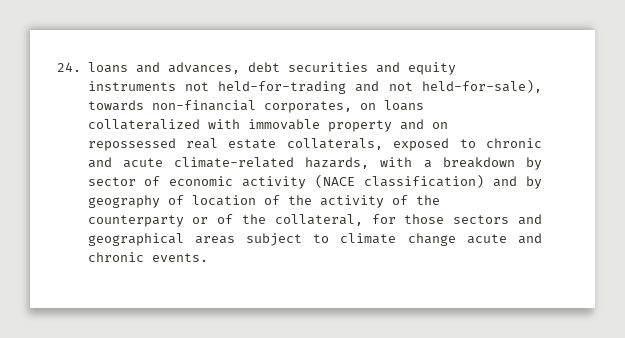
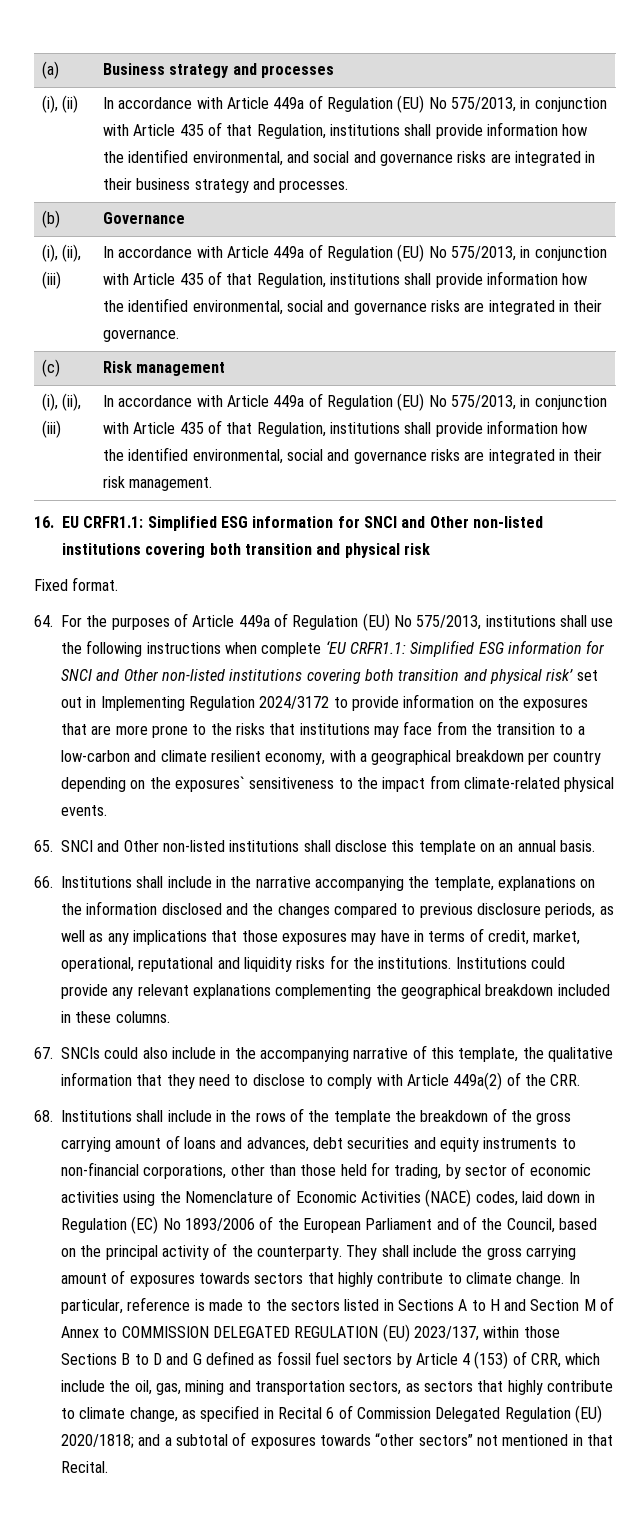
[57,62,81,72] 24. -> [42,61,60,79] [103,63,335,78] [42,95,79,113] [103,95,607,113] [103,122,588,139] [103,149,596,166] [103,178,349,193] [42,210,61,228] [103,212,186,224] [42,244,82,262] [42,271,62,289] [103,244,607,262] [103,271,588,288] [103,298,603,315] [103,329,180,342] [42,359,61,377] [103,361,226,376] [42,393,82,411] [42,420,62,438] [103,393,607,411] [103,420,588,437] [103,447,603,464] [103,476,213,491] [34,516,543,531] [62,543,430,558] [34,577,119,591] [34,613,614,631] [61,640,606,657] [61,669,598,684] [61,694,589,711] [61,721,585,738] [61,750,602,765] [61,775,615,792] [61,805,107,816] [34,840,595,855] [34,876,596,891] [61,901,614,918] [61,928,581,945] [61,955,565,972] [61,984,610,999] [61,1011,170,1023] [34,1045,613,1062] [61,1072,581,1090] [34,1108,572,1125] [61,1135,180,1152] (a) | Business strategy and processes // (i), (ii) | In accordance with Article 449a of Regulation (EU) No 575/2013, in conjunction with Article 435 of that Regulation, institutions shall provide information how the identified environmental, and social and governance risks are integrated in their business strategy and processes. // (b) | Governance // (i), (ii), (iii) | In accordance with Article 449a of Regulation (EU) No 575/2013, in conjunction with Article 435 of that Regulation, institutions shall provide information how the identified environmental, social and governance risks are integrated in their governance. // (c) | Risk management // (i), (ii), (iii) | In accordance with Article 449a of Regulation (EU) No 575/2013, in conjunction with Article 435 of that Regulation, institutions shall provide information how the identified environmental, social and governance risks are integrated in their risk management. // 16. EU CRFR1.1: Simplified ESG information for SNCI and Other non-listed institutions covering both transition and physical risk // Fixed format. // 64. For the purposes of Article 449a of Regulation (EU) No 575/2013, institutions shall use the following instructions when complete ‘EU CRFR1.1: Simplified ESG information for SNCI and Other non-listed institutions covering both transition and physical risk’ set out in Implementing Regulation 2024/3172 to provide information on the exposures that are more prone to the risks that institutions may face from the transition to a low-carbon and climate resilient economy, with a geographical breakdown per country depending on the exposures` sensitiveness to the impact from climate-related physical events. // 65. SNCI and Other non-listed institutions shall disclose this template on an annual basis. // 66. Institutions shall include in the narrative accompanying the template, explanations on the information disclosed and the changes compared to previous disclosure periods, as well as any implications that those exposures may have in terms of credit, market, operational, reputational and liquidity risks for the institutions. Institutions could provide any relevant explanations complementing the geographical breakdown included in these columns. // 67. SNCIs could also include in the accompanying narrative of this template, the qualitative information that they need to disclose to comply with Article 449a(2) of the CRR. // 68. Institutions shall include in the rows of the template the breakdown of the gross carrying amount of
[184,79,542,94] [87,100,424,113] [87,119,448,132] [87,138,542,151] [87,157,542,170] [87,174,542,189] [87,195,440,208] [87,214,542,227] [87,233,542,246] [87,252,208,262] not held-for-trading and not held-for-sale), towards non-financial corporates, on loans collateralized with immovable property and on repossessed real estate collaterals, exposed to chronic and acute climate-related hazards, with a breakdown by sector of economic activity (NACE classification) and by geography of location of the activity of the counterparty or of the collateral, for those sectors and geographical areas subject to climate change acute and chronic events. -> [561,1138,576,1149] [61,1162,591,1179] [61,1189,595,1207] [61,1216,597,1234] [61,1243,576,1260] [61,1270,580,1287] [61,1297,615,1314] [61,1324,560,1342] [61,1351,601,1369] [61,1380,613,1395] [61,1405,602,1423] [61,1432,613,1449] [61,1461,108,1473] to non-financial corporations, other than those held for trading, by sector of economic activities using the Nomenclature of Economic Activities (NACE) codes, laid down in Regulation (EC) No 1893/2006 of the European Parliament and of the Council, based on the principal activity of the counterparty. They shall include the gross carrying amount of exposures towards sectors that highly contribute to climate change. In particular, reference is made to the sectors listed in Sections A to H and Section M of Annex to COMMISSION DELEGATED REGULATION (EU) 2023/137, within those Sections B to D and G defined as fossil fuel sectors by Article 4 (153) of CRR, which include the oil, gas, mining and transportation sectors, as sectors that highly contribute to climate change, as specified in Recital 6 of Commission Delegated Regulation (EU) 2020/1818; and a subtotal of exposures towards “other sectors” not mentioned in that Recital.

